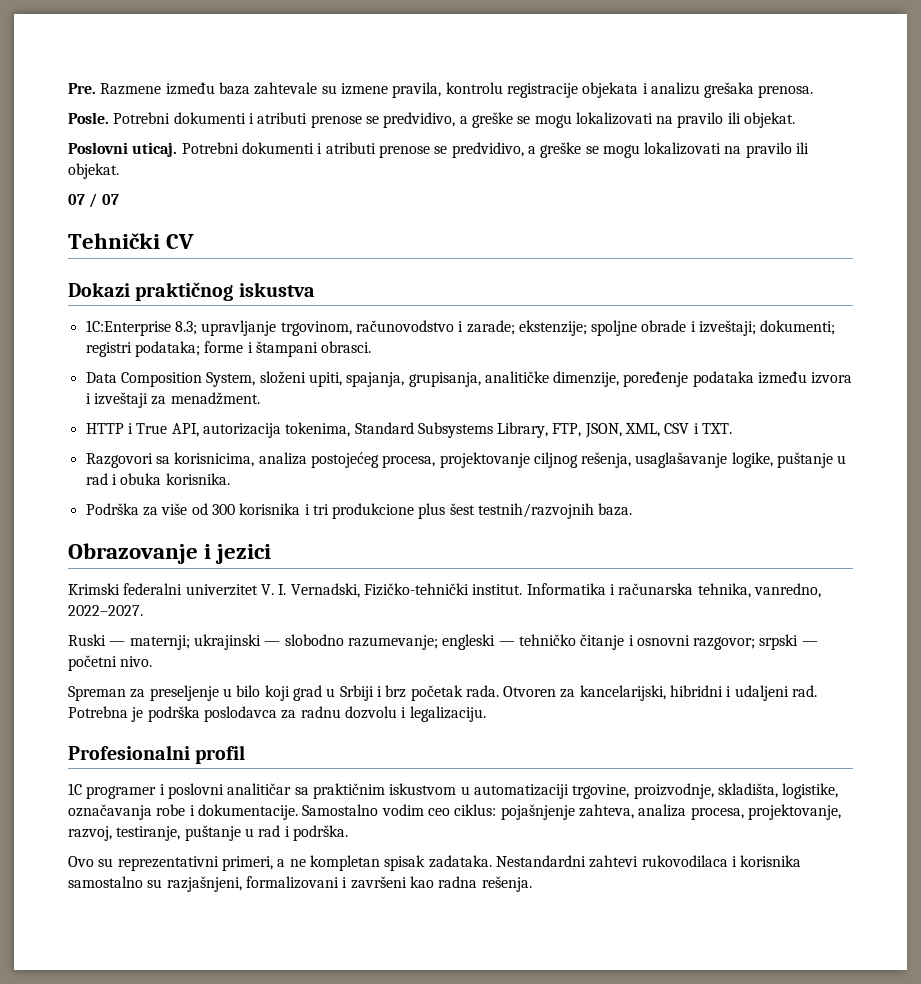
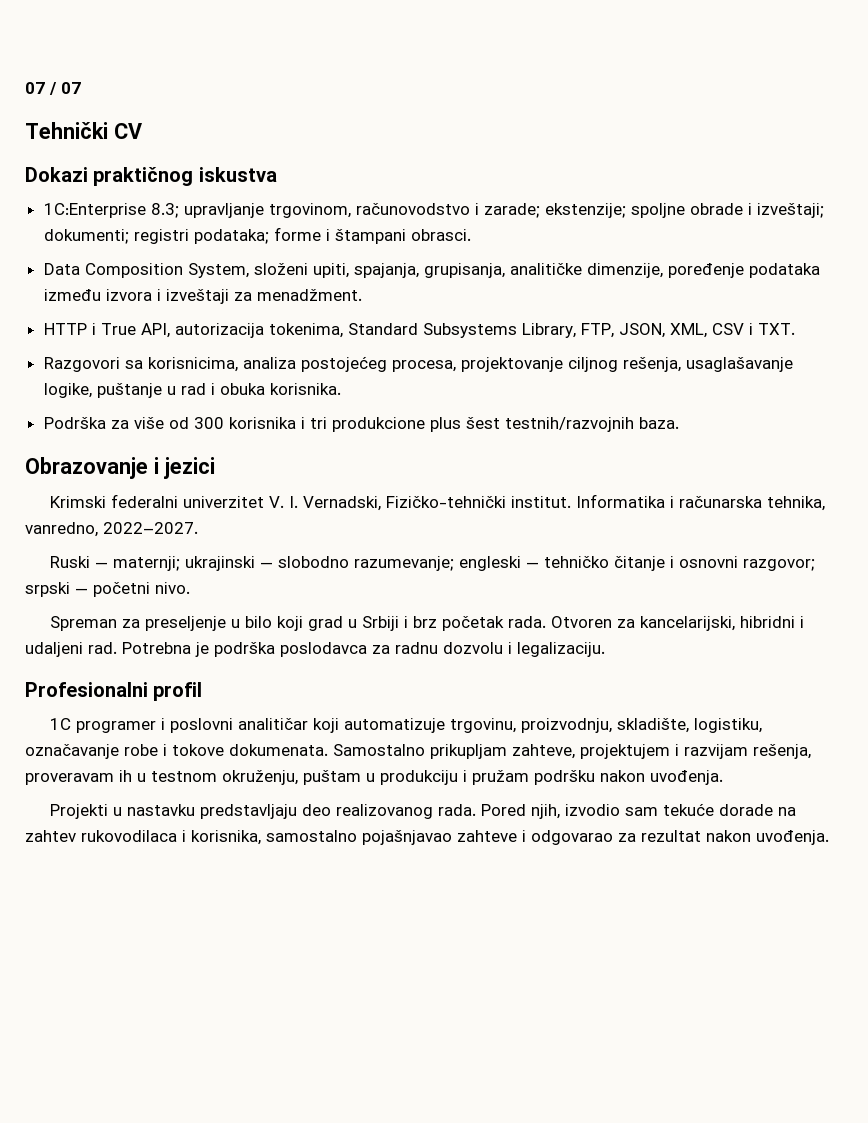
[68,82,814,98] [68,112,796,128] [68,142,810,158] [68,163,119,179] Pre. Razmene između baza zahtevale su izmene pravila, kontrolu registracije objekata i analizu grešaka prenosa. // Posle. Potrebni dokumenti i atributi prenose se predvidivo, a greške se mogu lokalizovati na pravilo ili objekat. // Poslovni uticaj. Potrebni dokumenti i atributi prenose se predvidivo, a greške se mogu lokalizovati na pravilo ili objekat. // -> (25, 88) none
[294,783,839,799] [68,804,841,820] [68,825,348,841] [68,855,802,871] [68,876,532,892] sa praktičnim iskustvom u automatizaciji trgovine, proizvodnje, skladišta, logistike, označavanja robe i dokumentacije. Samostalno vodim ceo ciklus: pojašnjenje zahteva, analiza procesa, projektovanje, razvoj, testiranje, puštanje u rad i podrška. // Ovo su reprezentativni primeri, a ne kompletan spisak zadataka. Nestandardni zahtevi rukovodilaca i korisnika samostalno su razjašnjeni, formalizovani i završeni kao radna rešenja. -> [313,718,763,733] [25,744,811,759] [25,770,723,785] [50,803,797,819] [25,830,829,845] koji automatizuje trgovinu, proizvodnju, skladište, logistiku, označavanje robe i tokove dokumenata. Samostalno prikupljam zahteve, projektujem i razvijam rešenja, proveravam ih u testnom okruženju, puštam u produkciju i pružam podršku nakon uvođenja. // Projekti u nastavku predstavljaju deo realizovanog rada. Pored njih, izvodio sam tekuće dorade na zahtev rukovodilaca i korisnika, samostalno pojašnjavao zahteve i odgovarao za rezultat nakon uvođenja.

